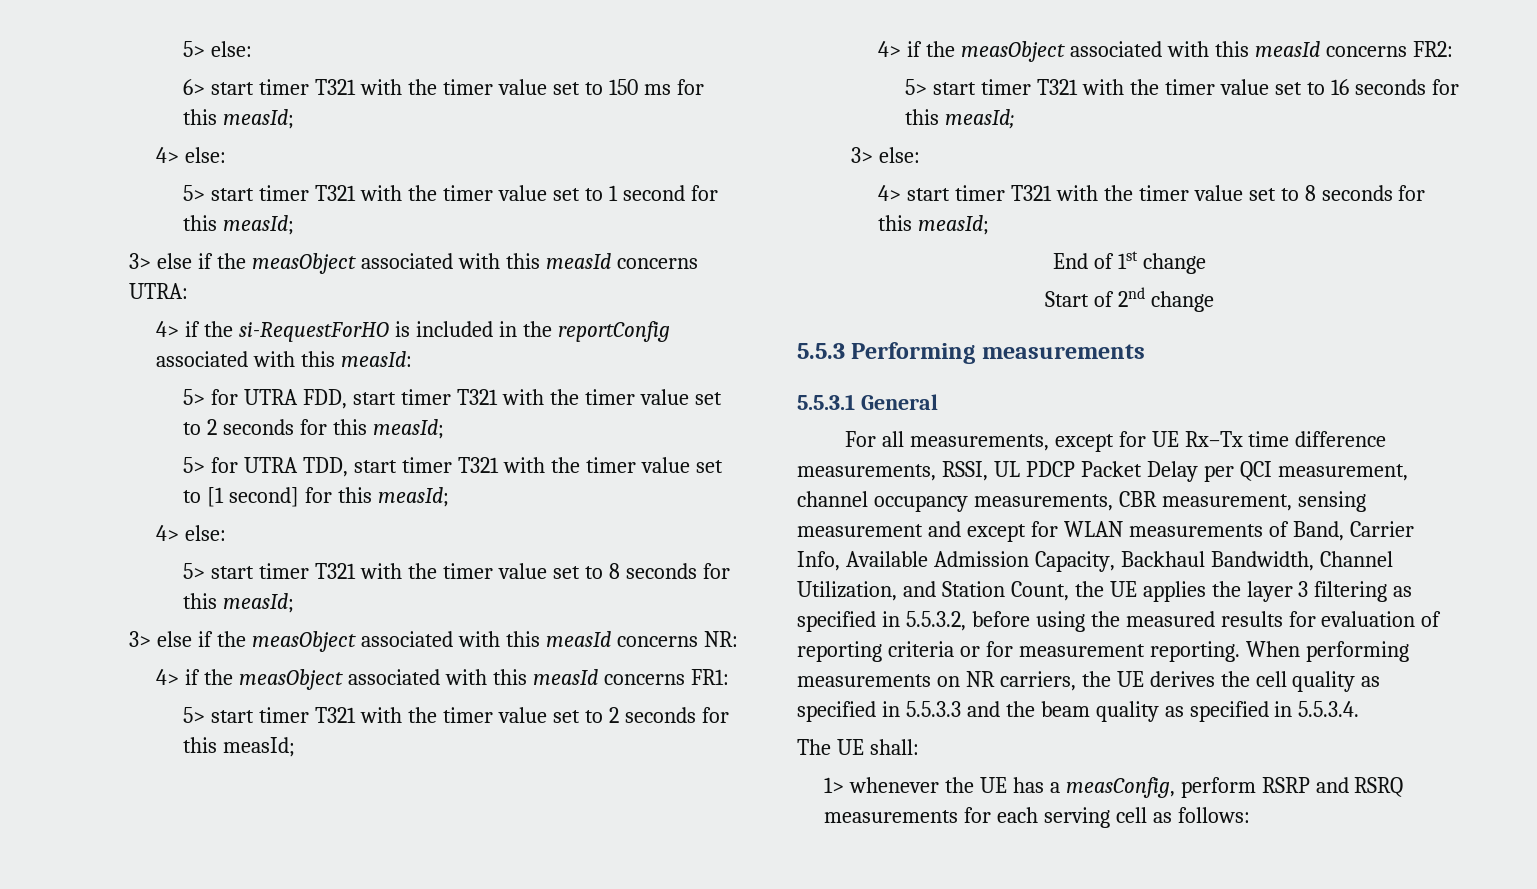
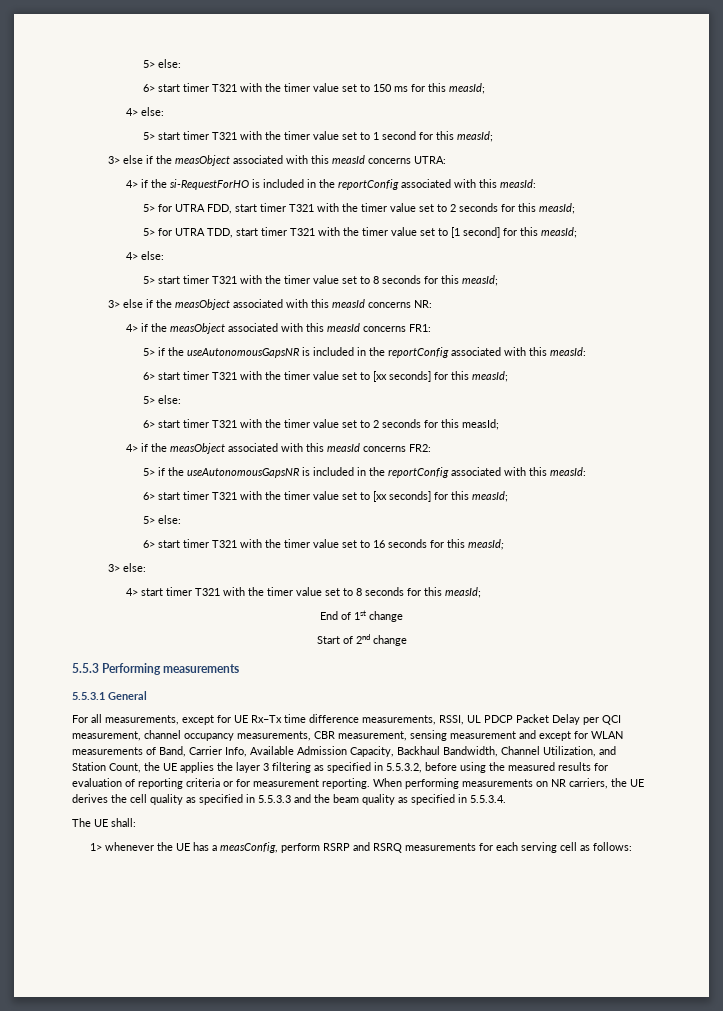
(206, 715) none -> [158,347,587,358] [143,371,509,382] [143,395,182,404] [143,420,156,428] if the useAutonomousGapsNR is included in the reportConfig associated with this measId: // 6> start timer T321 with the timer value set to [xx seconds] for this measId; // 5> else: // 6>
(928, 87) none -> [158,467,587,478] [143,491,509,502] [143,515,182,524] [143,540,156,548] if the useAutonomousGapsNR is included in the reportConfig associated with this measId: // 6> start timer T321 with the timer value set to [xx seconds] for this measId; // 5> else: // 6>

